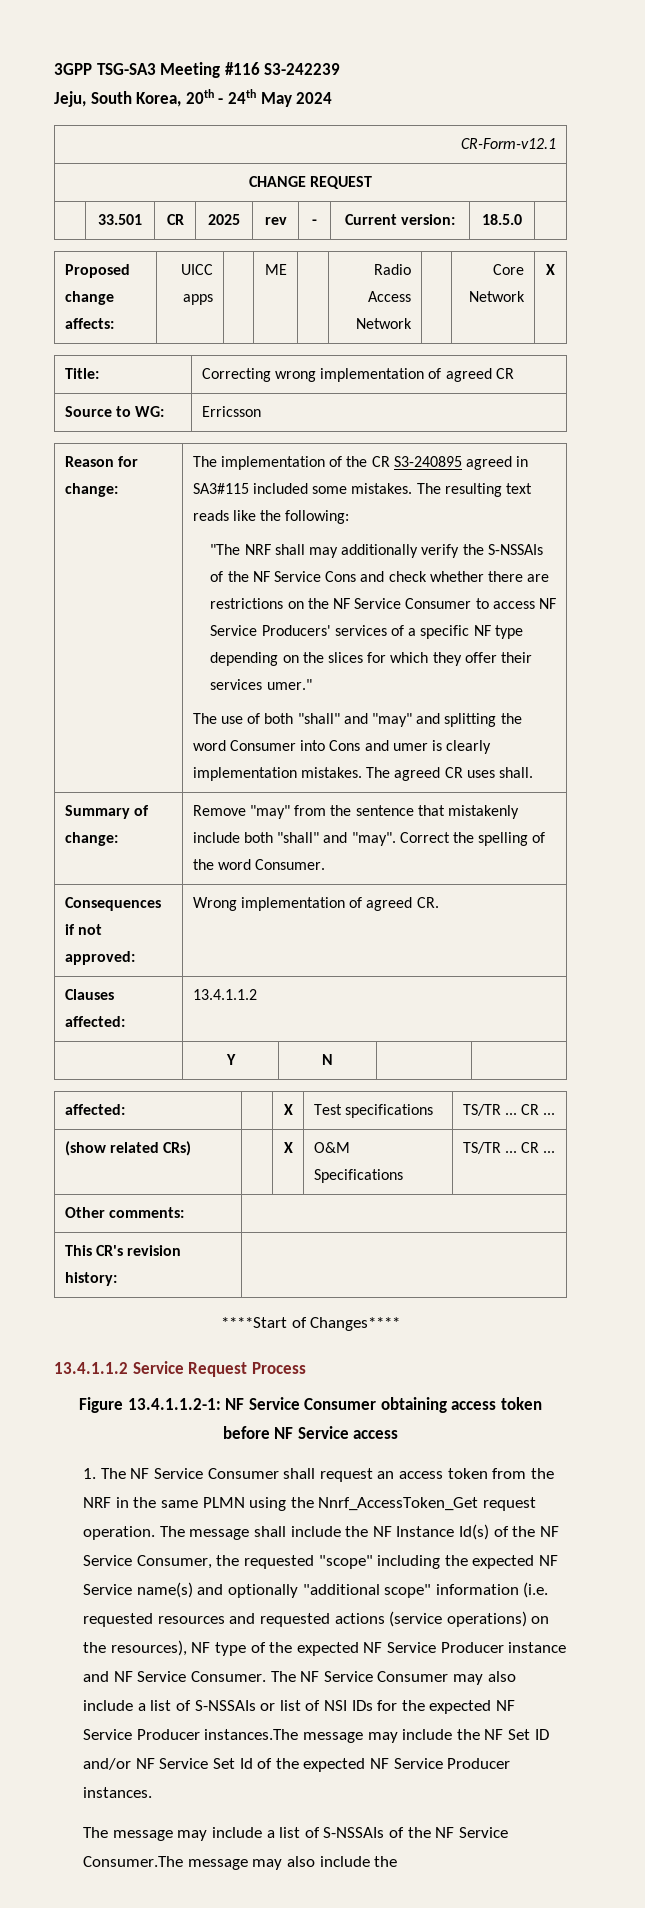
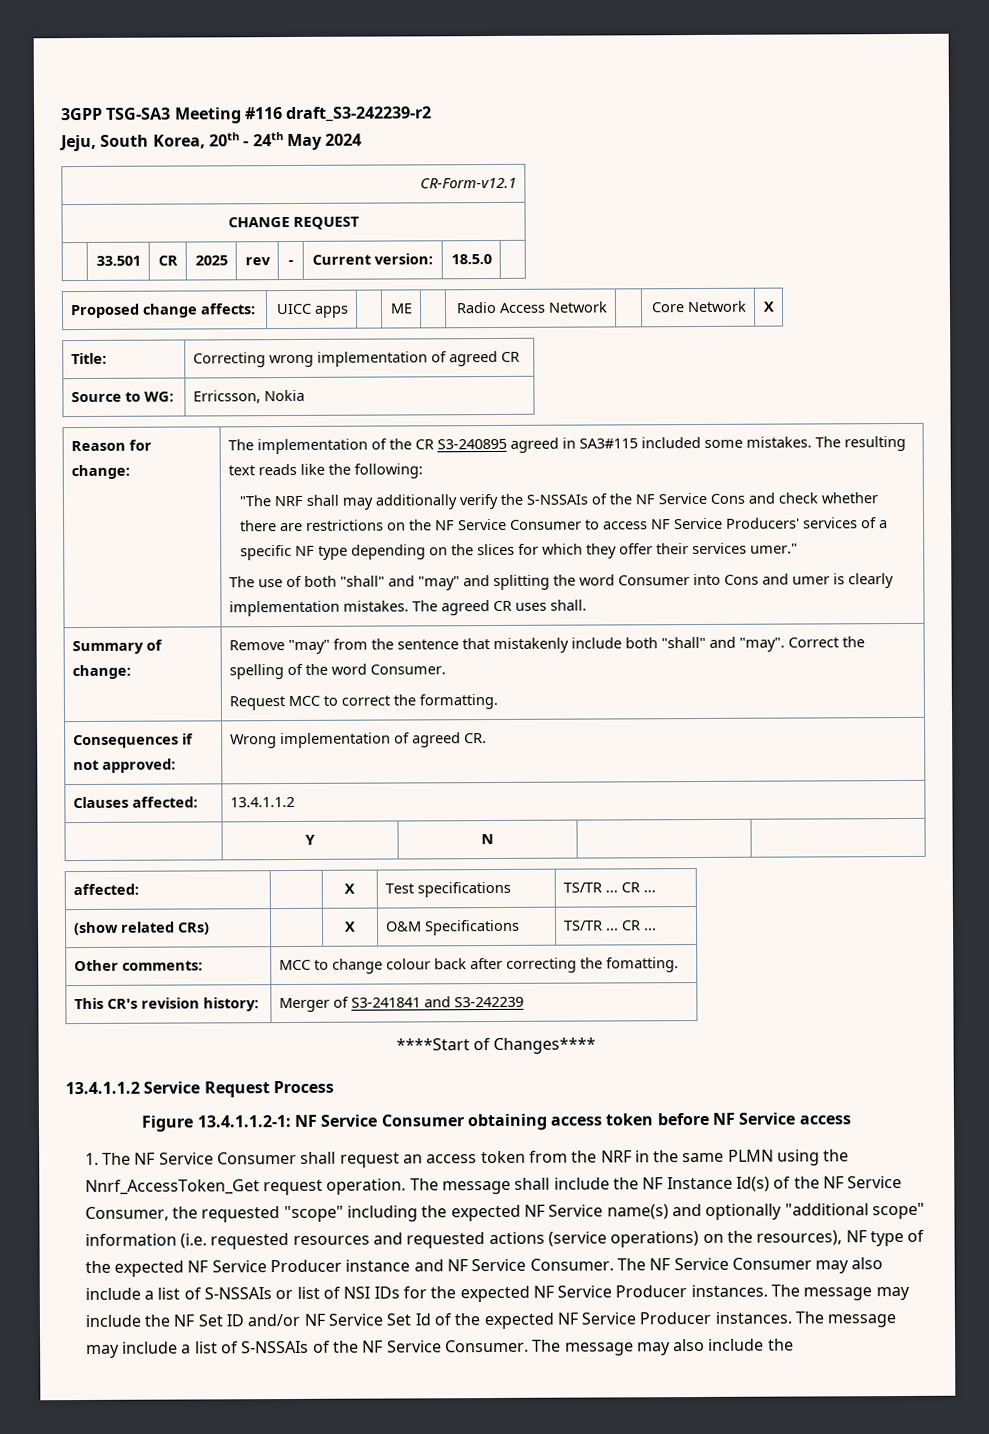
[264,63,341,75] S3-242239 -> [286,106,433,123] draft_S3-242239-r2
[201,406,261,417] Erricsson -> [192,389,305,404] Erricsson, Nokia
(326, 864) none -> [228,693,498,711] // Request MCC to correct the formatting.
(185, 1212) none -> [278,957,679,974] MCC to change colour back after correcting the fomatting.
(117, 1279) none -> [278,996,524,1013] Merger of S3-241841 and S3-242239
[204,1729,299,1740] instances.The -> [690,1284,801,1298] instances. The
(153, 1792) // -> (792, 1317) none
[83,1856,184,1867] Consumer.The -> [444,1339,562,1353] Consumer. The

